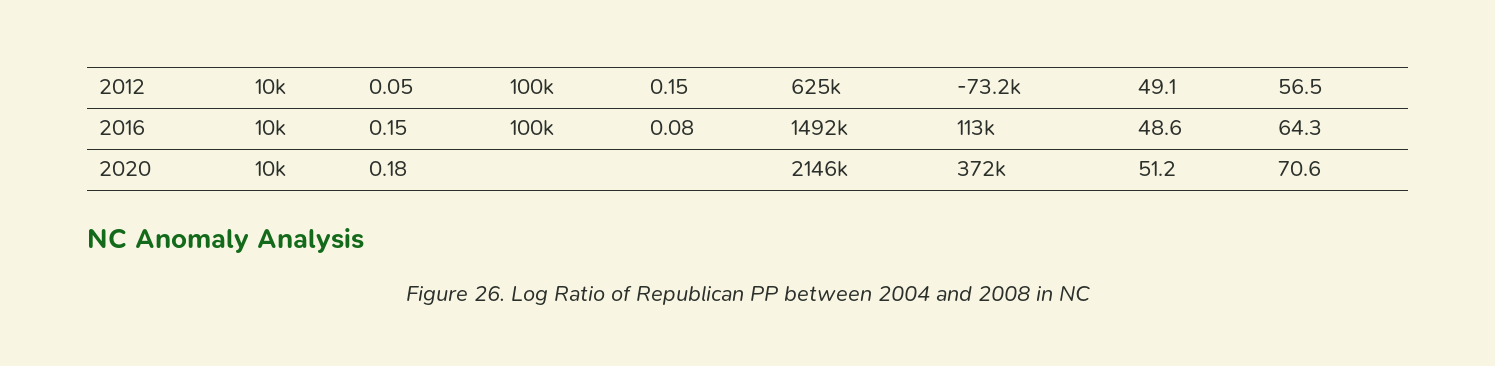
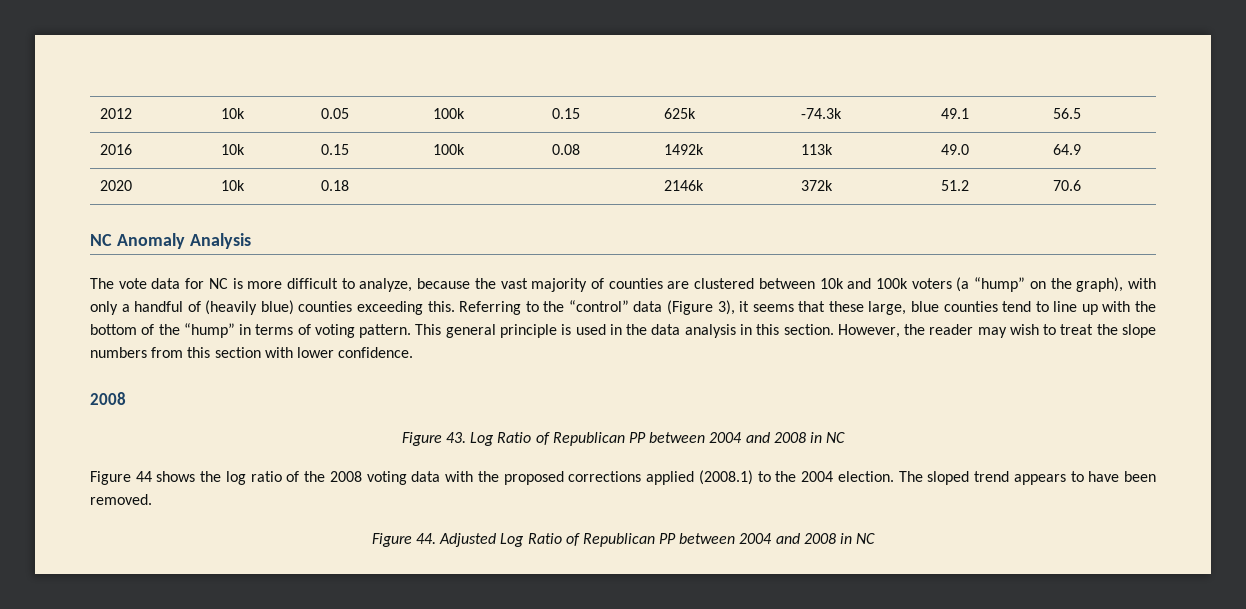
[957,79,1022,95] -73.2k -> [800,108,842,119] -74.3k
[1138,120,1183,135] [1278,120,1323,135] 48.6 | 64.3 -> [940,144,969,155] [1052,144,1081,155] 49.0 | 64.9
[405,286,505,305] // Figure 26. -> [90,277,1156,292] [90,300,1156,315] [90,323,1156,338] [90,347,414,358] [90,392,126,405] [401,432,467,446] // The vote data for NC is more difficult to analyze, because the vast majority of counties are clustered between 10k and 100k voters (a “hump” on the graph), with only a handful of (heavily blue) counties exceeding this. Referring to the “control” data (Figure 3), it seems that these large, blue counties tend to line up with the bottom of the “hump” in terms of voting pattern. This general principle is used in the data analysis in this section. However, the reader may wish to treat the slope numbers from this section with lower confidence. // 2008 // Figure 43.
(1091, 293) none -> [90,470,1157,485] [90,494,152,505] [371,533,876,547] // Figure 44 shows the log ratio of the 2008 voting data with the proposed corrections applied (2008.1) to the 2004 election. The sloped trend appears to have been removed. // Figure 44. Adjusted Log Ratio of Republican PP between 2004 and 2008 in NC

